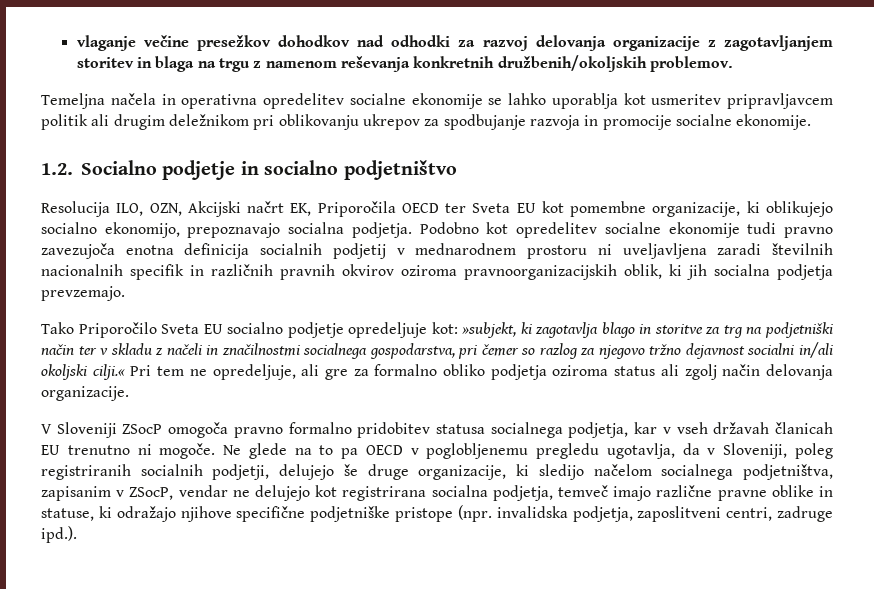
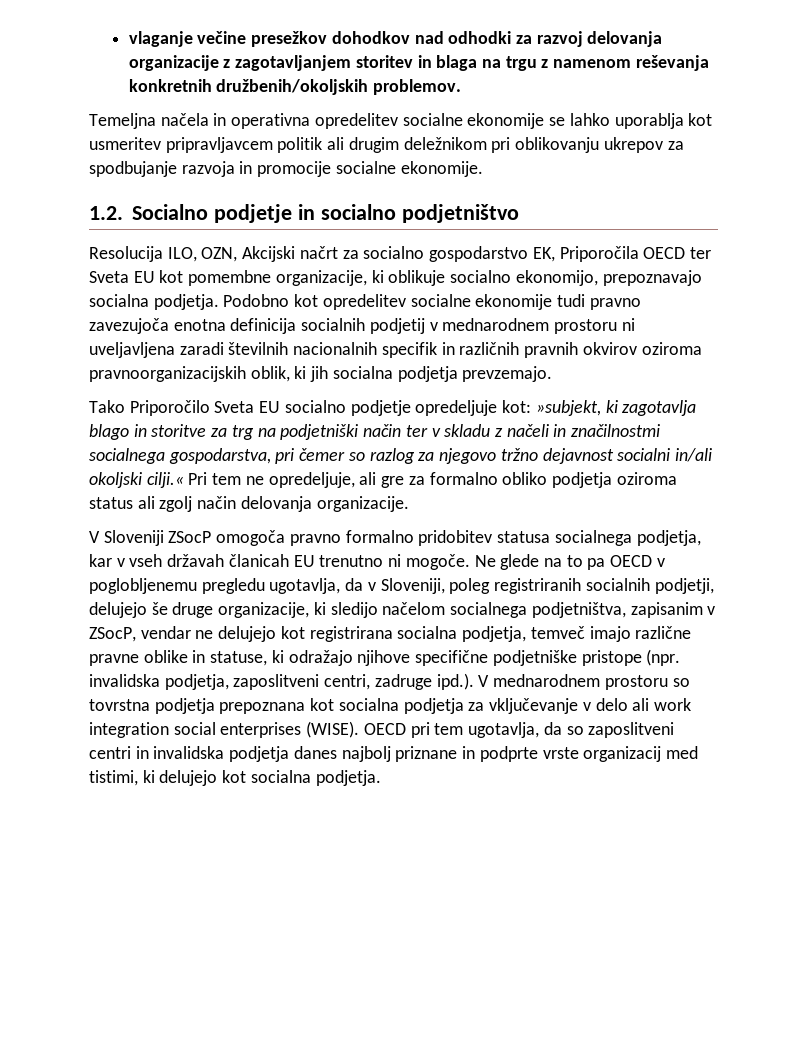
(285, 207) none -> [342,246,529,262] za socialno gospodarstvo
[765,201,833,217] oblikujejo -> [388,270,446,286] oblikuje
(77, 534) none -> [478,674,690,690] [89,698,691,714] [89,721,675,738] [89,746,698,762] [89,770,381,786] V mednarodnem prostoru so tovrstna podjetja prepoznana kot socialna podjetja za vključevanje v delo ali work integration social enterprises (WISE). OECD pri tem ugotavlja, da so zaposlitveni centri in invalidska podjetja danes najbolj priznane in podprte vrste organizacij med tistimi, ki delujejo kot socialna podjetja.

